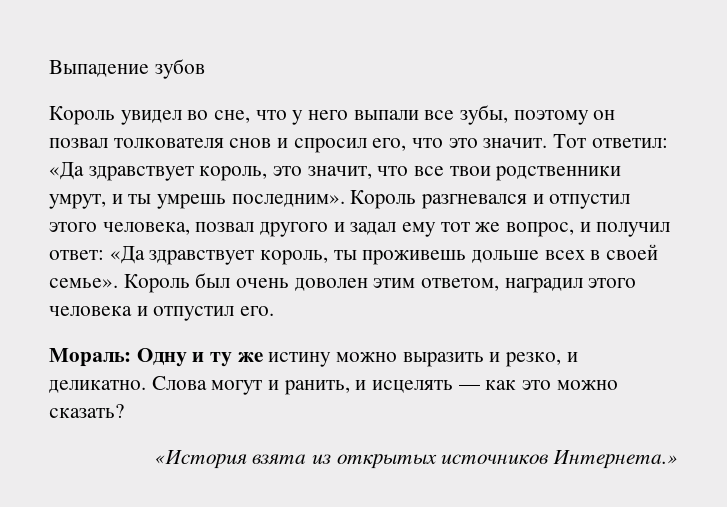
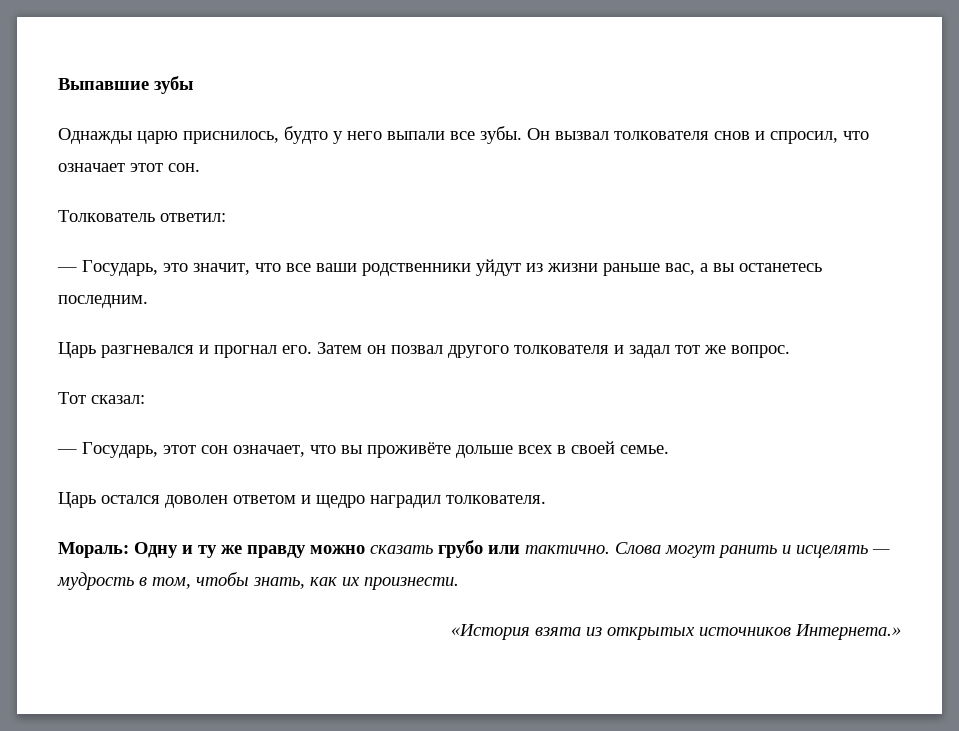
[49,59,205,79] [49,105,616,125] [49,134,668,153] [49,162,622,181] [49,190,631,209] [49,222,190,235] Выпадение зубов // Король увидел во сне, что у него выпали все зубы, поэтому он позвал толкователя снов и спросил его, что это значит. Тот ответил: «Да здравствует король, это значит, что все твои родственники умрут, и ты умрешь последним». Король разгневался и отпустил этого человека, -> [58,76,193,94] [58,126,869,144] [58,163,200,172] [58,210,226,222] [57,259,822,276] [58,295,148,308] [58,342,386,358] Выпавшие зубы // Однажды царю приснилось, будто у него выпали все зубы. Он вызвал толкователя снов и спросил, что означает этот сон. // Толкователь ответил: // — Государь, это значит, что все ваши родственники уйдут из жизни раньше вас, а вы останетесь последним. // Царь разгневался и прогнал его. Затем он
(329, 229) none -> [514,345,609,354] толкователя
[402,222,437,237] ему -> (670, 351) none
[506,222,671,237] [49,244,659,265] [49,273,637,293] [49,306,275,321] вопрос, и получил ответ: «Да здравствует король, ты проживешь дольше всех в своей семье». Король был очень доволен этим ответом, наградил этого человека и отпустил его. -> [731,345,790,358] [58,392,145,404] [57,441,669,458] [58,492,546,508] вопрос. // Тот сказал: // — Государь, этот сон означает, что вы проживёте дольше всех в своей семье. // Царь остался доволен ответом и щедро наградил толкователя.
[268,352,578,367] [49,376,618,395] [49,404,124,418] истину можно выразить и резко, и деликатно. Слова могут и ранить, и исцелять — как это можно сказать? -> [247,540,890,558] [57,572,459,590] правду можно сказать грубо или тактично. Слова могут ранить и исцелять — мудрость в том, чтобы знать, как их произнести.

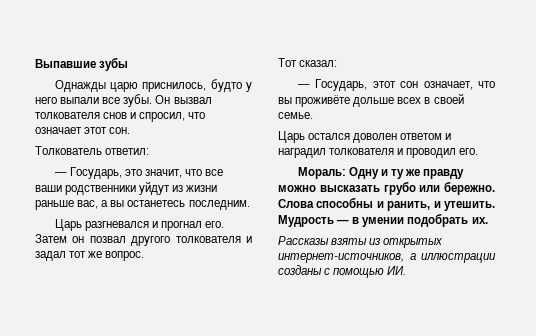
[316,495,546,508] щедро наградил толкователя. -> [278,148,479,158] наградил толкователя и проводил его.
[370,545,433,554] сказать -> [319,185,380,192] высказать
[525,542,890,558] [57,572,459,590] [451,624,901,640] тактично. Слова могут ранить и исцелять — мудрость в том, чтобы знать, как их произнести. // «История взята из открытых источников Интернета.» -> [444,181,495,195] [278,197,495,211] [278,213,488,227] [278,236,444,248] [278,253,496,263] [278,265,407,278] бережно. Слова способны и ранить, и утешить. Мудрость — в умении подобрать их. // Рассказы взяты из открытых интернет-источников, а иллюстрации созданы с помощью ИИ.

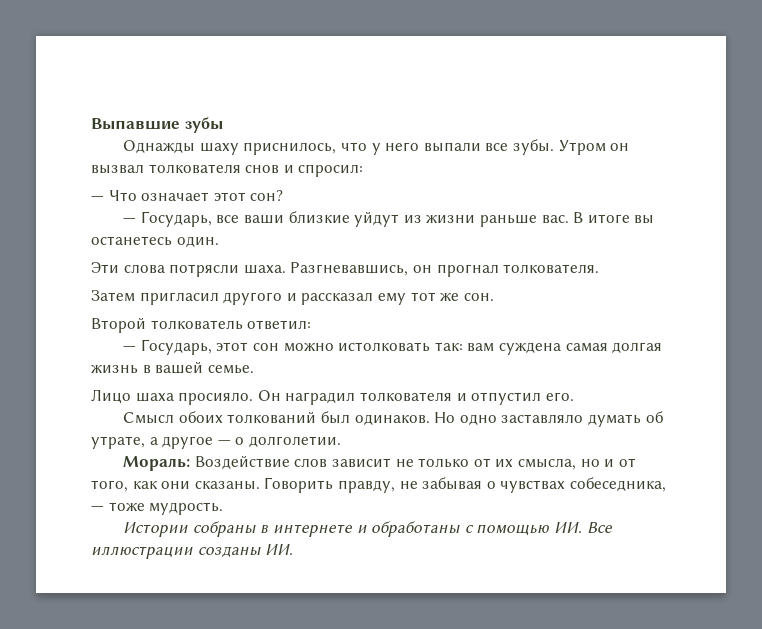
[110,79,242,92] царю приснилось, будто -> [199,142,368,155] шаху приснилось, что
[155,95,171,104] Он -> [558,140,630,155] Утром он
[139,112,206,122] [35,127,131,134] [35,146,150,155] [54,167,203,179] спросил, что означает этот сон. // Толкователь ответил: // — Государь, это значит, что -> [298,164,364,177] [91,190,284,201] [123,211,212,227] спросил: // — Что означает этот сон? // — Государь,
[65,185,137,195] родственники -> [288,211,350,223] близкие
[77,200,250,210] [54,219,225,231] [35,234,252,246] [35,251,145,261] [278,58,338,67] [297,79,495,91] [278,93,464,107] [278,112,313,119] [278,131,452,143] вас, а вы останетесь последним. // Царь разгневался и прогнал его. Затем он позвал другого толкователя и задал тот же вопрос. // Тот сказал: // — Государь, этот сон означает, что вы проживёте дольше всех в своей семье. // Царь остался доволен ответом и -> [541,212,655,224] [91,236,219,248] [91,262,600,277] [91,290,494,305] [91,317,312,333] [123,339,663,355] [91,361,254,374] [91,389,281,405] вас. В итоге вы останетесь один. // Эти слова потрясли шаха. Разгневавшись, он прогнал толкователя. // Затем пригласил другого и рассказал ему тот же сон. // Второй толкователь ответил: // — Государь, этот сон можно истолковать так: вам суждена самая долгая жизнь в вашей семье. // Лицо шаха просияло. Он
[406,148,457,158] проводил -> [471,392,542,405] отпустил
[297,167,465,179] [278,181,495,195] [278,197,495,211] [278,213,488,227] [278,236,444,248] [278,253,496,263] [278,265,385,278] Мораль: Одну и ту же правду можно высказать грубо или бережно. Слова способны и ранить, и утешить. Мудрость — в умении подобрать их. // Рассказы взяты из открытых интернет-источников, а иллюстрации созданы с помощью -> [123,411,663,427] [91,436,341,449] [123,455,636,471] [91,477,666,493] [91,502,224,515] [123,521,613,537] [91,546,261,559] Смысл обоих толкований был одинаков. Но одно заставляло думать об утрате, а другое — о долголетии. // Мораль: Воздействие слов зависит не только от их смысла, но и от того, как они сказаны. Говорить правду, не забывая о чувствах собеседника, — тоже мудрость. // Истории собраны в интернете и обработаны с помощью ИИ. Все иллюстрации созданы

